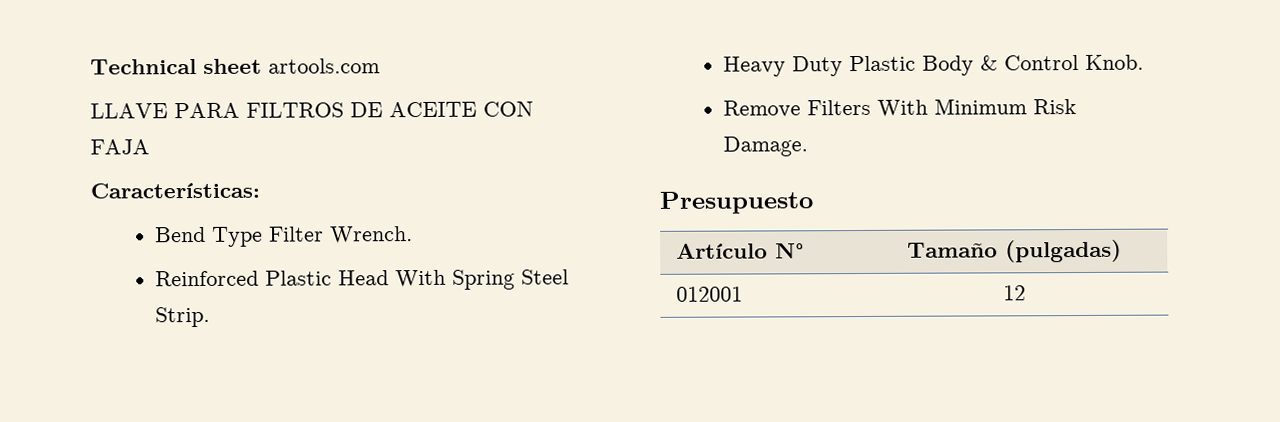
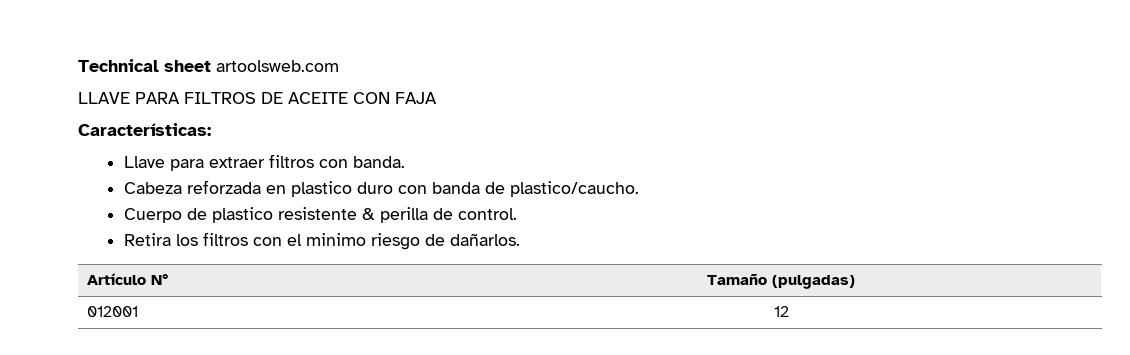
[268,58,380,74] artools.com -> [216,60,339,72] artoolsweb.com
[155,226,414,247] [155,269,570,290] [155,306,211,328] [723,54,1145,77] [723,98,1078,118] [723,136,809,157] [659,191,814,214] Bend Type Filter Wrench. // Reinforced Plastic Head With Spring Steel Strip. // Heavy Duty Plastic Body & Control Knob. // Remove Filters With Minimum Risk Damage. // Presupuesto -> [123,154,405,171] [123,180,639,197] [123,207,517,223] [123,232,520,250] Llave para extraer filtros con banda. // Cabeza reforzada en plastico duro con banda de plastico/caucho. // Cuerpo de plastico resistente & perilla de control. // Retira los filtros con el minimo riesgo de dañarlos.

